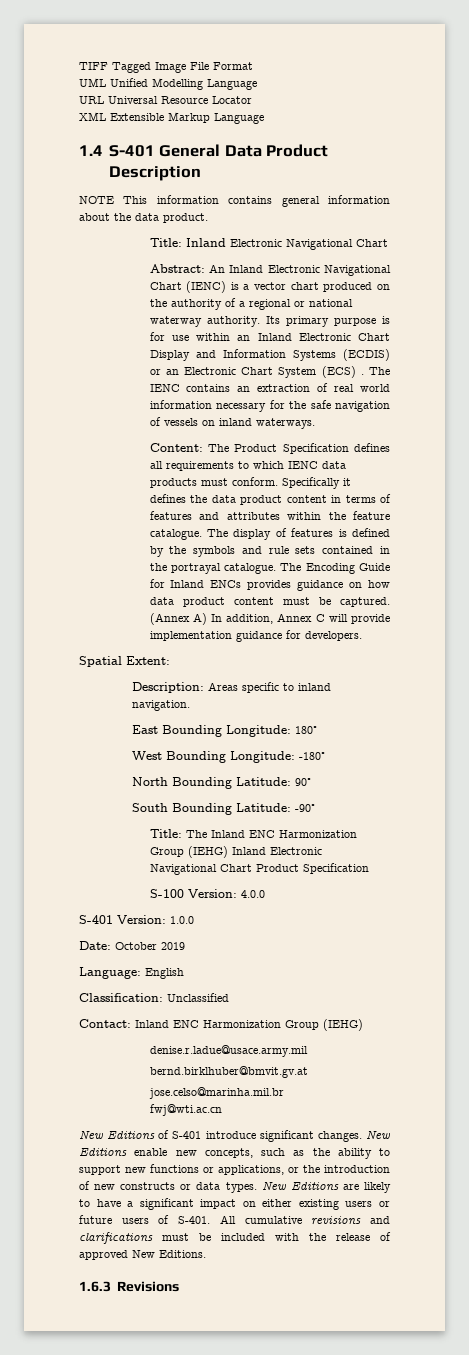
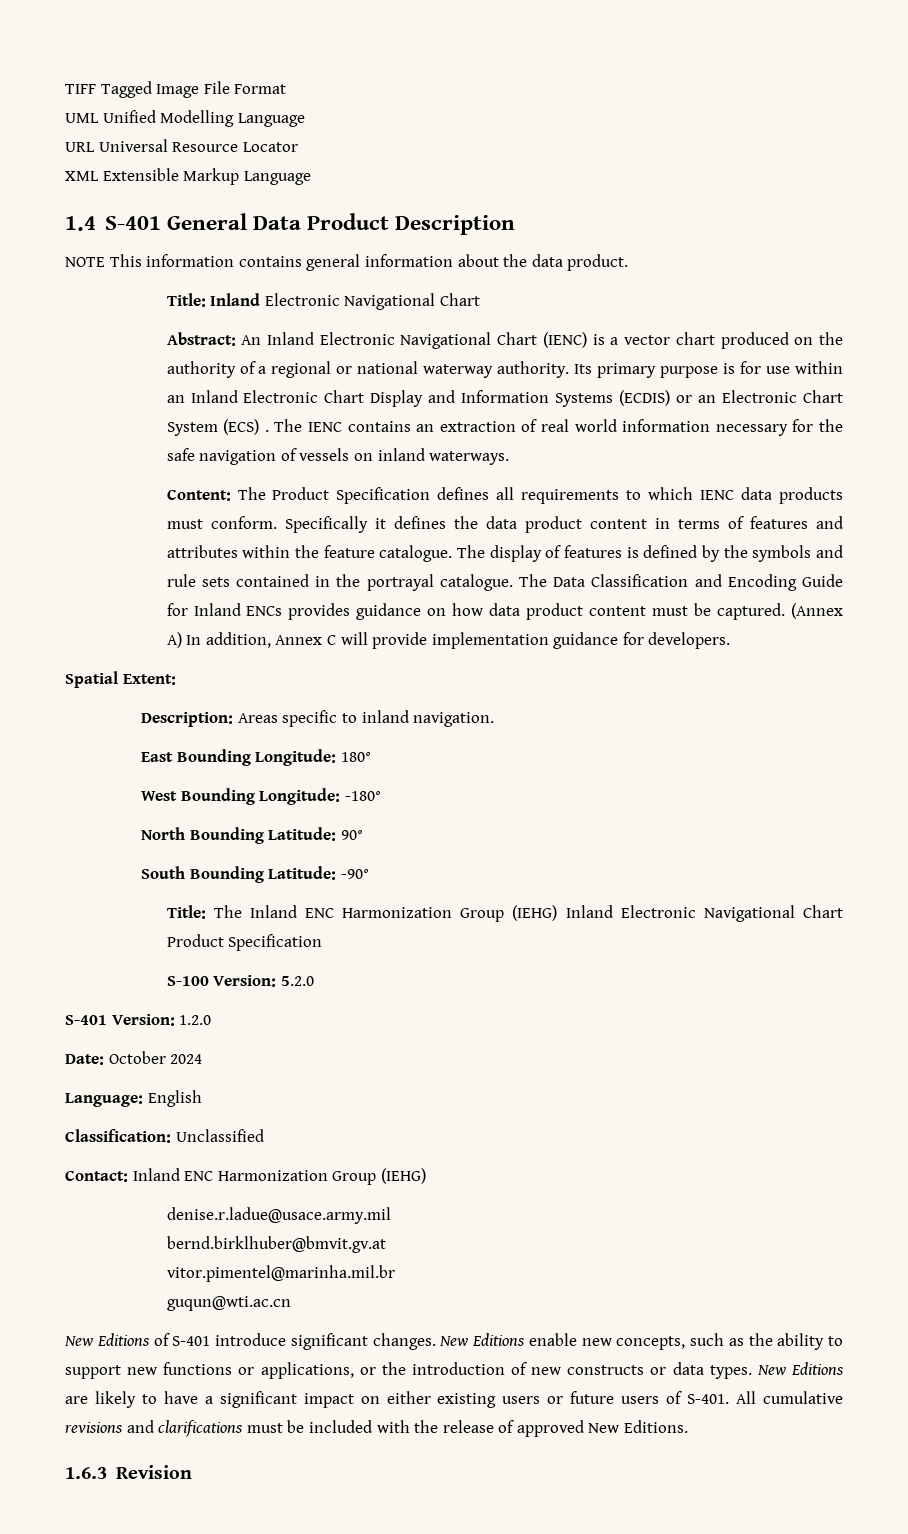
(302, 567) none -> [553,574,722,587] Data Classification and
[240,890,265,898] 4.0.0 -> [280,976,314,986] 5.2.0
[170,916,194,924] 1.0.0 -> [179,1015,212,1025] 1.2.0
[161,942,185,950] 2019 -> [170,1054,203,1064] 2024
[148,1087,284,1099] [149,1104,222,1116] jose.celso@marinha.mil.br // fwj@wti.ac.cn -> [166,1265,395,1282] [166,1296,291,1311] vitor.pimentel@marinha.mil.br // guqun@wti.ac.cn
[116,1281,179,1292] Revisions -> [115,1465,192,1479] Revision

